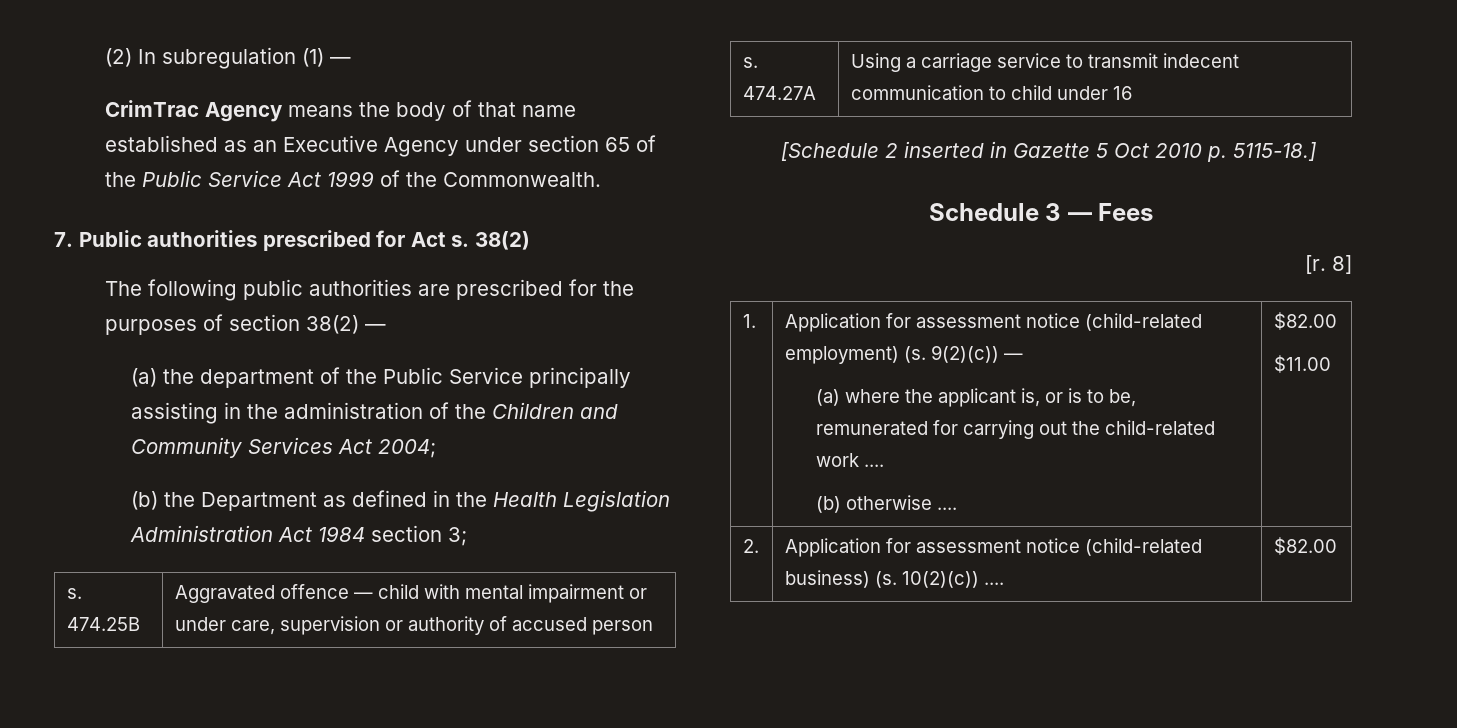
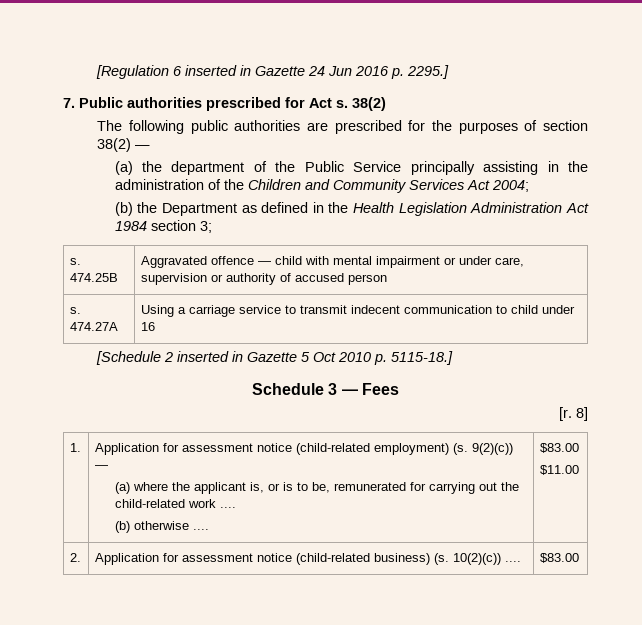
[105,47,352,69] [105,100,577,122] [105,135,657,157] [105,170,602,187] (2) In subregulation (1) — // CrimTrac Agency means the body of that name established as an Executive Agency under section 65 of the Public Service Act 1999 of the Commonwealth. -> [96,65,450,79] [Regulation 6 inserted in Gazette 24 Jun 2016 p. 2295.]
[1273,312,1337,330] $82.00 -> [539,443,579,453] $83.00
[1273,537,1337,555] $82.00 -> [539,553,579,563] $83.00

